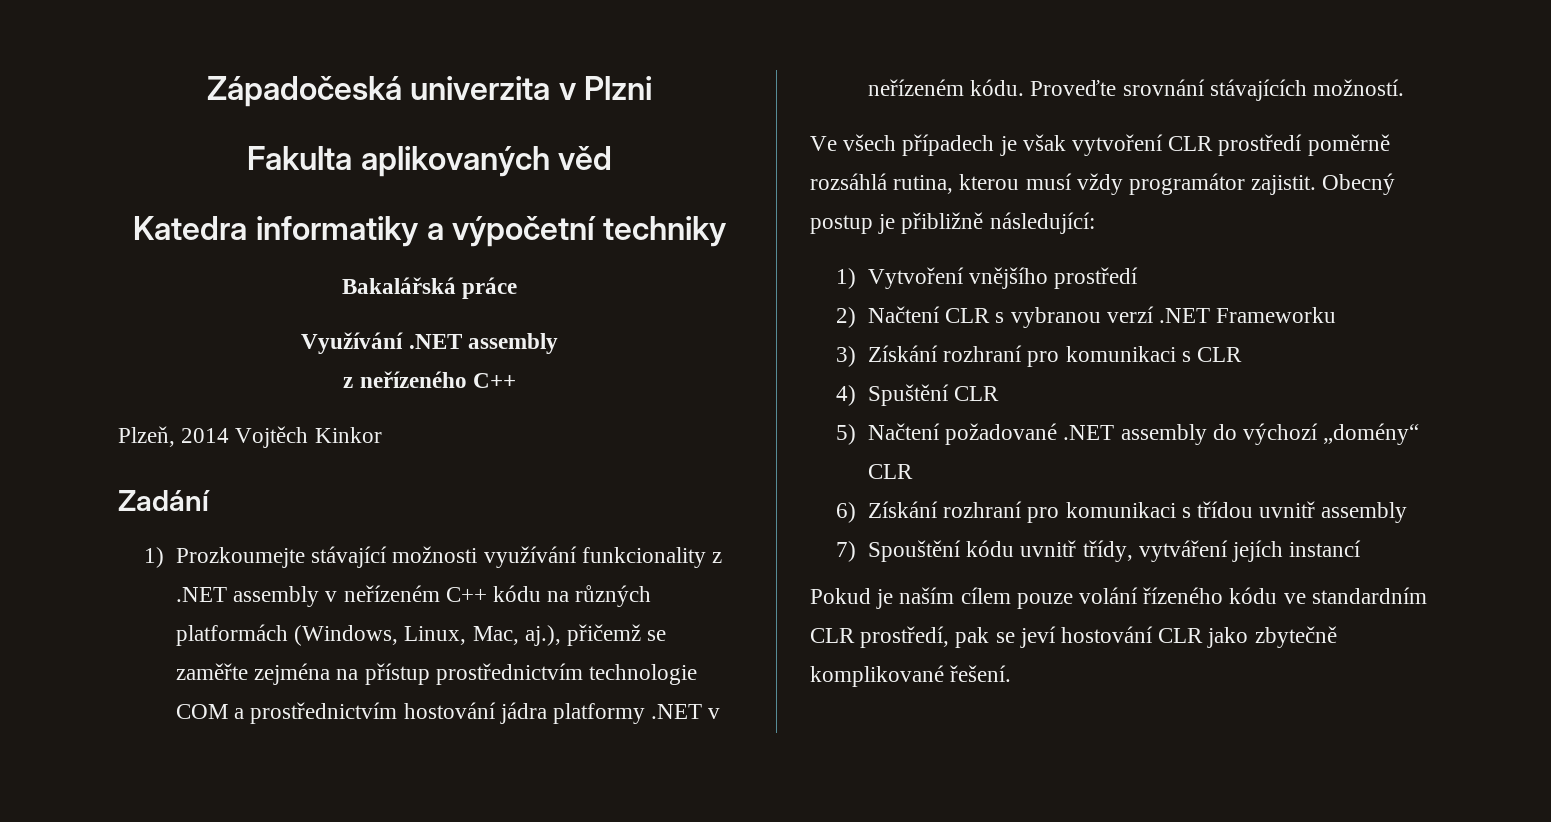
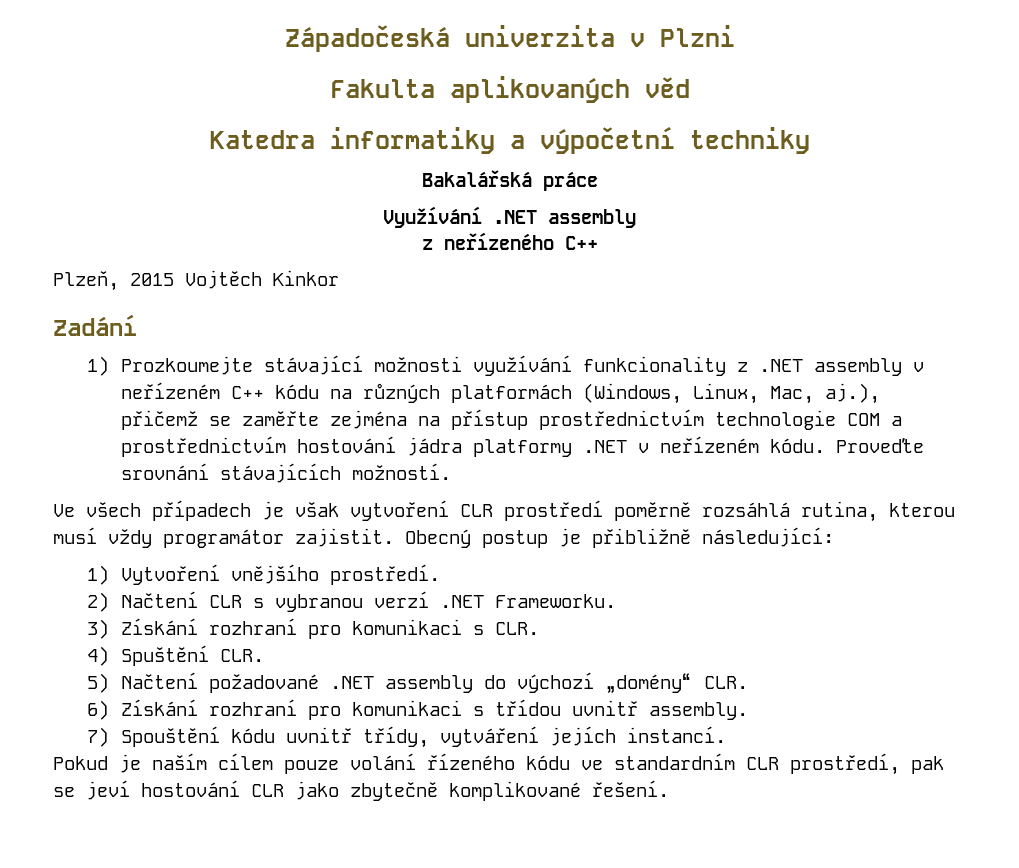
[181,428,230,443] 2014 -> [130,273,174,286] 2015
[1054,267,1139,289] prostředí -> [330,564,441,585] prostředí.
[1216,307,1337,323] Frameworku -> [495,594,617,608] Frameworku.
[1196,347,1242,362] CLR -> [495,622,540,635] CLR.
[954,386,1000,401] CLR -> [220,649,265,662] CLR.
[867,464,913,479] CLR -> [704,676,749,689] CLR.
[1321,502,1408,523] assembly -> [649,702,749,720] assembly.
[1289,540,1362,557] instancí -> [627,726,727,743] instancí.

